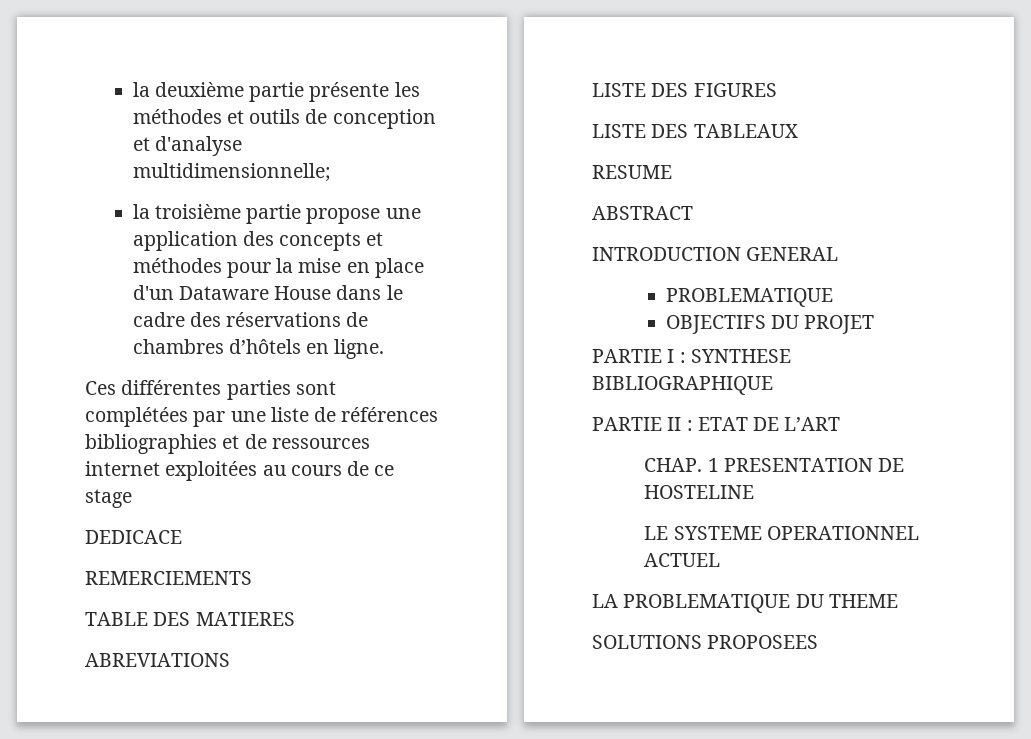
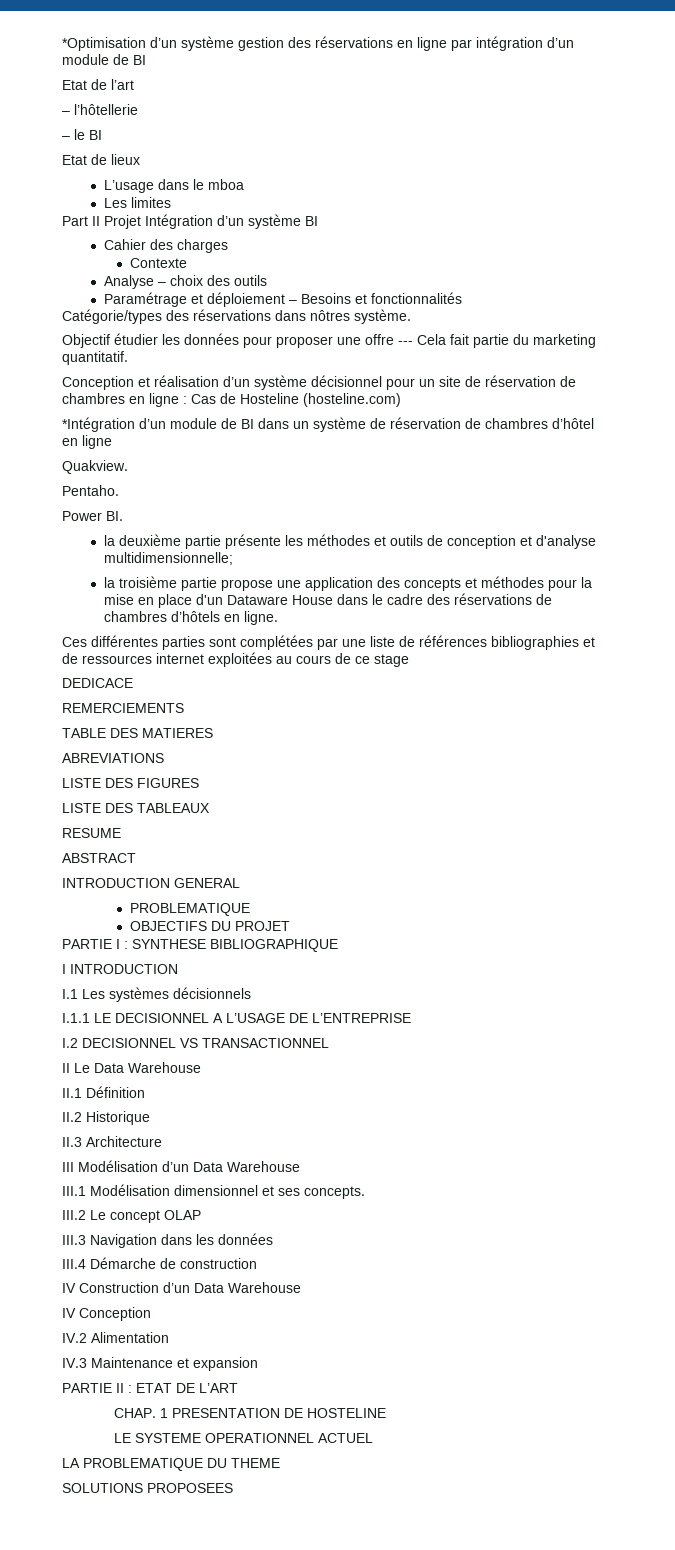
(132, 89) none -> [62,36,574,51] [62,54,146,65] [62,79,134,90] [62,104,138,115] [62,129,102,140] [62,154,140,165] [103,179,244,193] [103,197,171,208] [62,214,318,229] [103,239,228,253] [129,258,187,268] [103,275,267,289] [103,292,462,307] [62,309,411,324] [62,333,596,348] [62,351,128,365] [62,375,576,390] [62,393,401,407] [62,417,594,432] [62,435,112,449] [62,460,128,474] [62,485,119,496] [62,511,123,521] *Optimisation d’un système gestion des réservations en ligne par intégration d’un module de BI // Etat de l’art // – l’hôtellerie // – le BI // Etat de lieux // L’usage dans le mboa // Les limites // Part II Projet Intégration d’un système BI // Cahier des charges // Contexte // Analyse – choix des outils // Paramétrage et déploiement – Besoins et fonctionnalités // Catégorie/types des réservations dans nôtres système. // Objectif étudier les données pour proposer une offre --- Cela fait partie du marketing quantitatif. // Conception et réalisation d’un système décisionnel pour un site de réservation de chambres en ligne : Cas de Hosteline (hosteline.com) // *Intégration d’un module de BI dans un système de réservation de chambres d’hôtel en ligne // Quakview. // Pentaho. // Power BI. //
(773, 385) none -> [62,964,178,974] [62,987,251,1002] [62,1013,411,1023] [62,1038,329,1048] [62,1062,201,1073] [62,1086,145,1098] [62,1111,150,1125] [62,1136,162,1147] [62,1160,300,1172] [62,1184,365,1199] [62,1210,201,1223] [62,1233,273,1248] [62,1257,257,1269] [62,1282,301,1293] [62,1307,151,1321] [62,1332,169,1343] [62,1357,258,1371] // I INTRODUCTION // I.1 Les systèmes décisionnels // I.1.1 LE DECISIONNEL A L’USAGE DE L’ENTREPRISE // I.2 DECISIONNEL VS TRANSACTIONNEL // II Le Data Warehouse // II.1 Définition // II.2 Historique // II.3 Architecture // III Modélisation d’un Data Warehouse // III.1 Modélisation dimensionnel et ses concepts. // III.2 Le concept OLAP // III.3 Navigation dans les données // III.4 Démarche de construction // IV Construction d’un Data Warehouse // IV Conception // IV.2 Alimentation // IV.3 Maintenance et expansion

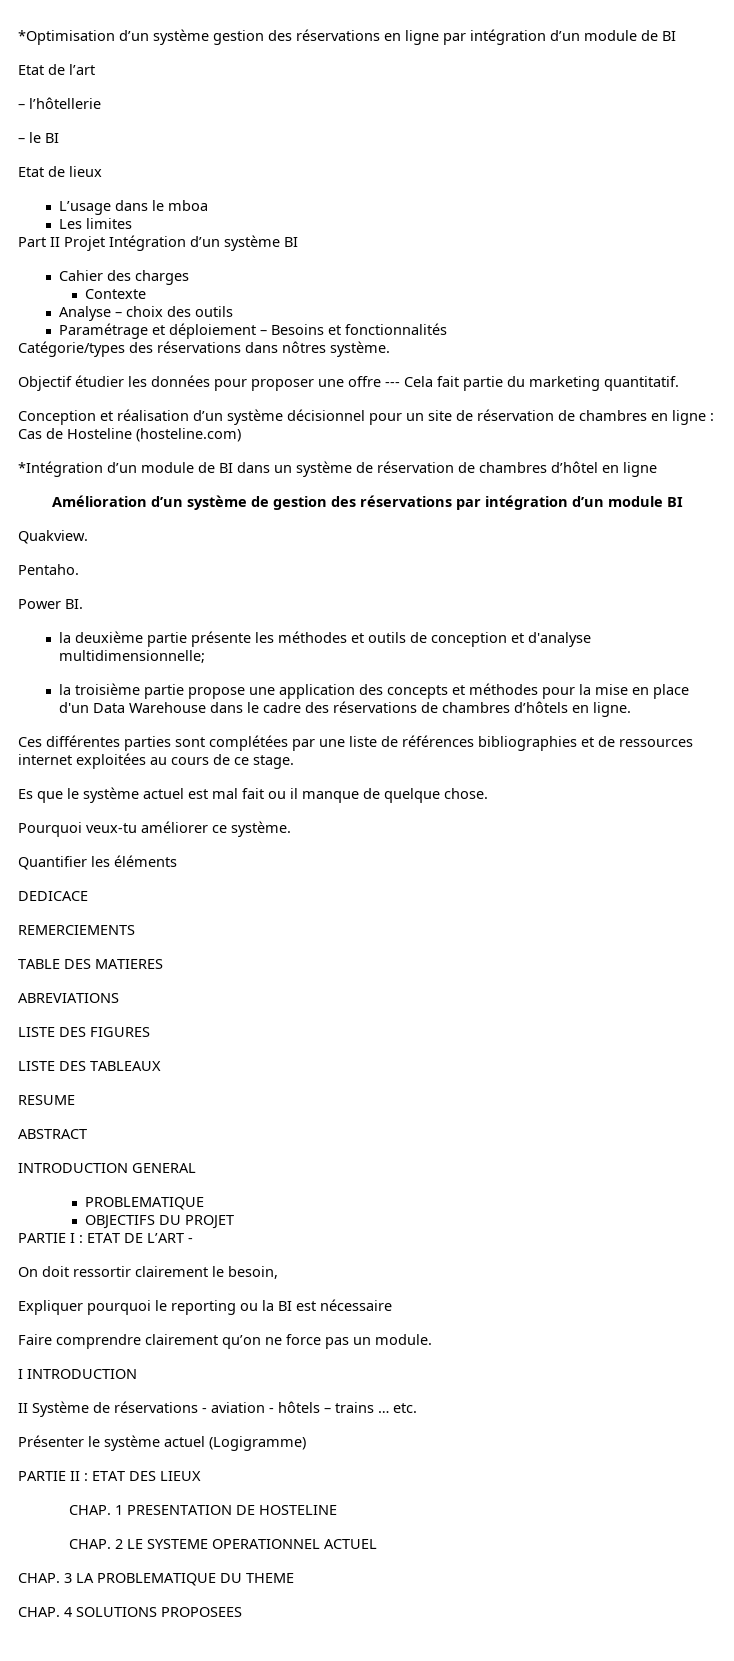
(112, 442) none -> [51,495,683,510] // Amélioration d’un système de gestion des réservations par intégration d’un module BI
[226,595,333,605] Dataware House -> [93,702,207,713] Data Warehouse
[374,654,409,667] stage -> [253,755,294,769] [18,787,488,803] [18,821,291,837] [18,855,177,870] stage. // Es que le système actuel est mal fait ou il manque de quelque chose. // Pourquoi veux-tu améliorer ce système. // Quantifier les éléments
[132,939,338,952] [62,964,178,974] [62,987,251,1002] [62,1013,411,1023] [62,1038,329,1048] [62,1062,201,1073] [62,1086,145,1098] [62,1111,150,1125] [62,1136,162,1147] [62,1160,300,1172] [62,1184,365,1199] [62,1210,201,1223] [62,1233,273,1248] [62,1257,257,1269] [62,1282,301,1293] [62,1307,151,1321] [62,1332,169,1343] [62,1357,258,1371] SYNTHESE BIBLIOGRAPHIQUE // I INTRODUCTION // I.1 Les systèmes décisionnels // I.1.1 LE DECISIONNEL A L’USAGE DE L’ENTREPRISE // I.2 DECISIONNEL VS TRANSACTIONNEL // II Le Data Warehouse // II.1 Définition // II.2 Historique // II.3 Architecture // III Modélisation d’un Data Warehouse // III.1 Modélisation dimensionnel et ses concepts. // III.2 Le concept OLAP // III.3 Navigation dans les données // III.4 Démarche de construction // IV Construction d’un Data Warehouse // IV Conception // IV.2 Alimentation // IV.3 Maintenance et expansion -> [87,1233,193,1243] [18,1266,278,1279] [18,1299,392,1315] [18,1334,432,1349] [18,1369,137,1379] [18,1401,417,1417] [18,1435,306,1451] ETAT DE L’ART - // On doit ressortir clairement le besoin, // Expliquer pourquoi le reporting ou la BI est nécessaire // Faire comprendre clairement qu’on ne force pas un module. // I INTRODUCTION // II Système de réservations - aviation - hôtels – trains … etc. // Présenter le système actuel (Logigramme)
[176,1383,238,1393] DE L’ART -> [129,1471,201,1481] DES LIEUX
(387, 1413) none -> [68,1539,123,1549] CHAP. 2
(374, 1438) none -> [18,1573,72,1583] CHAP. 3
(280, 1463) none -> [18,1607,72,1617] CHAP. 4

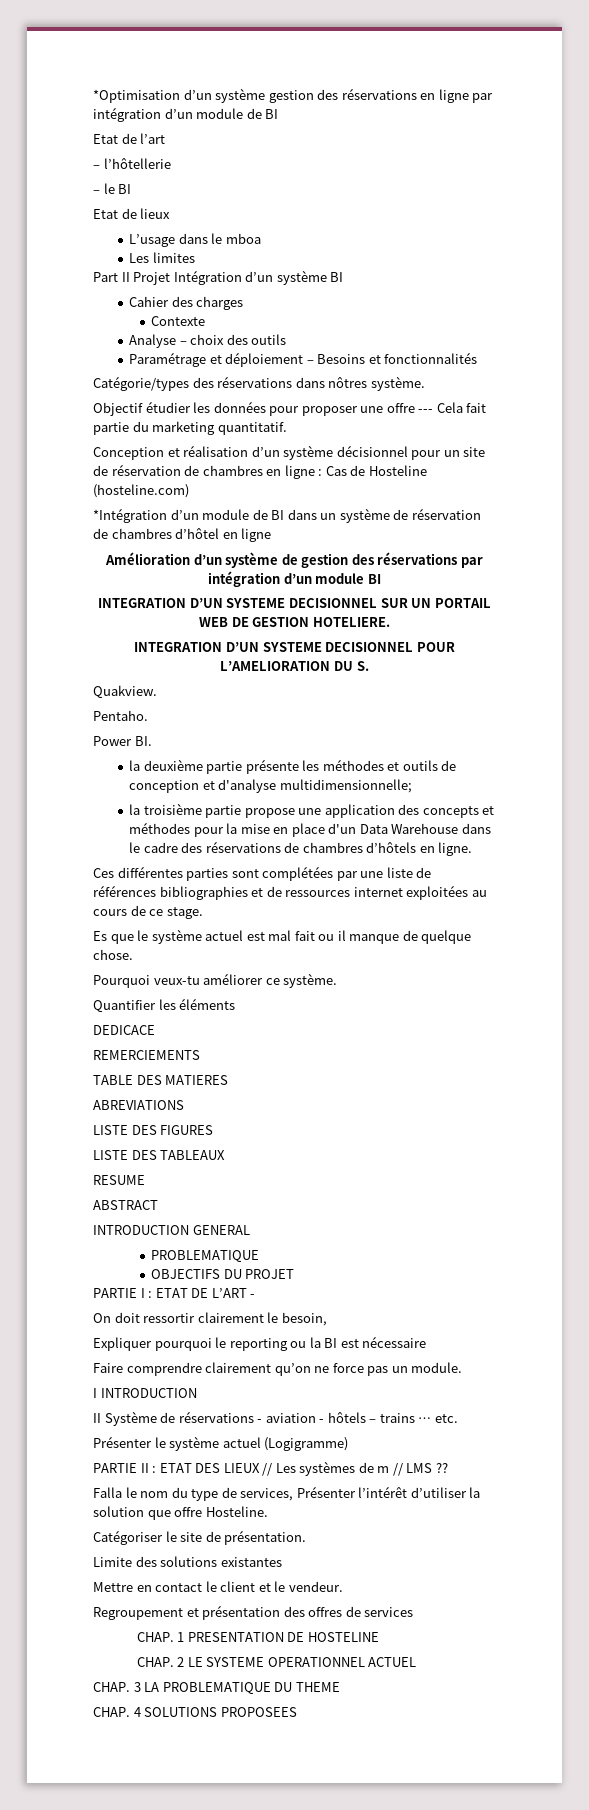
(683, 502) none -> [98,597,491,608] [199,617,390,627] [134,641,455,652] [220,660,369,671] // INTEGRATION D’UN SYSTEME DECISIONNEL SUR UN PORTAIL WEB DE GESTION HOTELIERE. // INTEGRATION D’UN SYSTEME DECISIONNEL POUR L’AMELIORATION DU S.
(201, 1476) none -> [262,1461,448,1476] [93,1486,481,1501] [93,1506,268,1520] [93,1530,307,1545] [93,1556,282,1567] [93,1581,343,1592] [93,1605,414,1620] // Les systèmes de m // LMS ?? // Falla le nom du type de services, Présenter l’intérêt d’utiliser la solution que offre Hosteline. // Catégoriser le site de présentation. // Limite des solutions existantes // Mettre en contact le client et le vendeur. // Regroupement et présentation des offres de services

